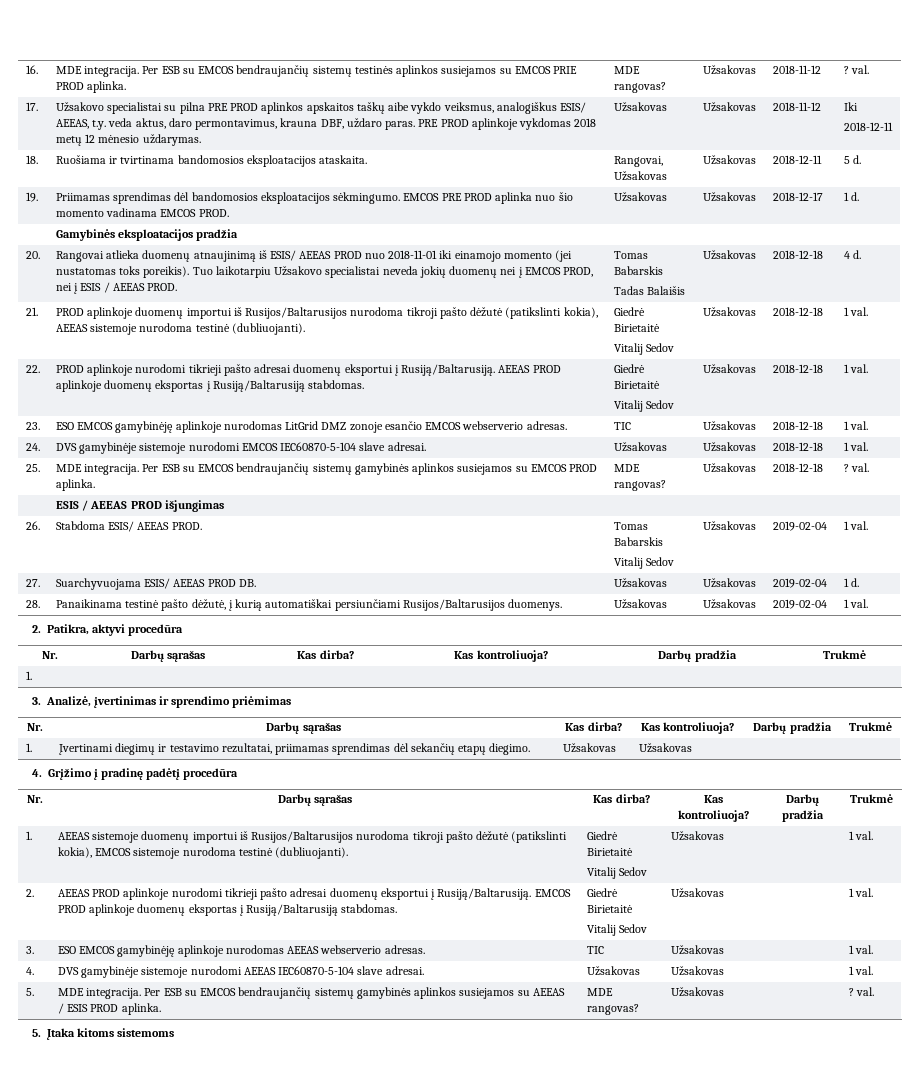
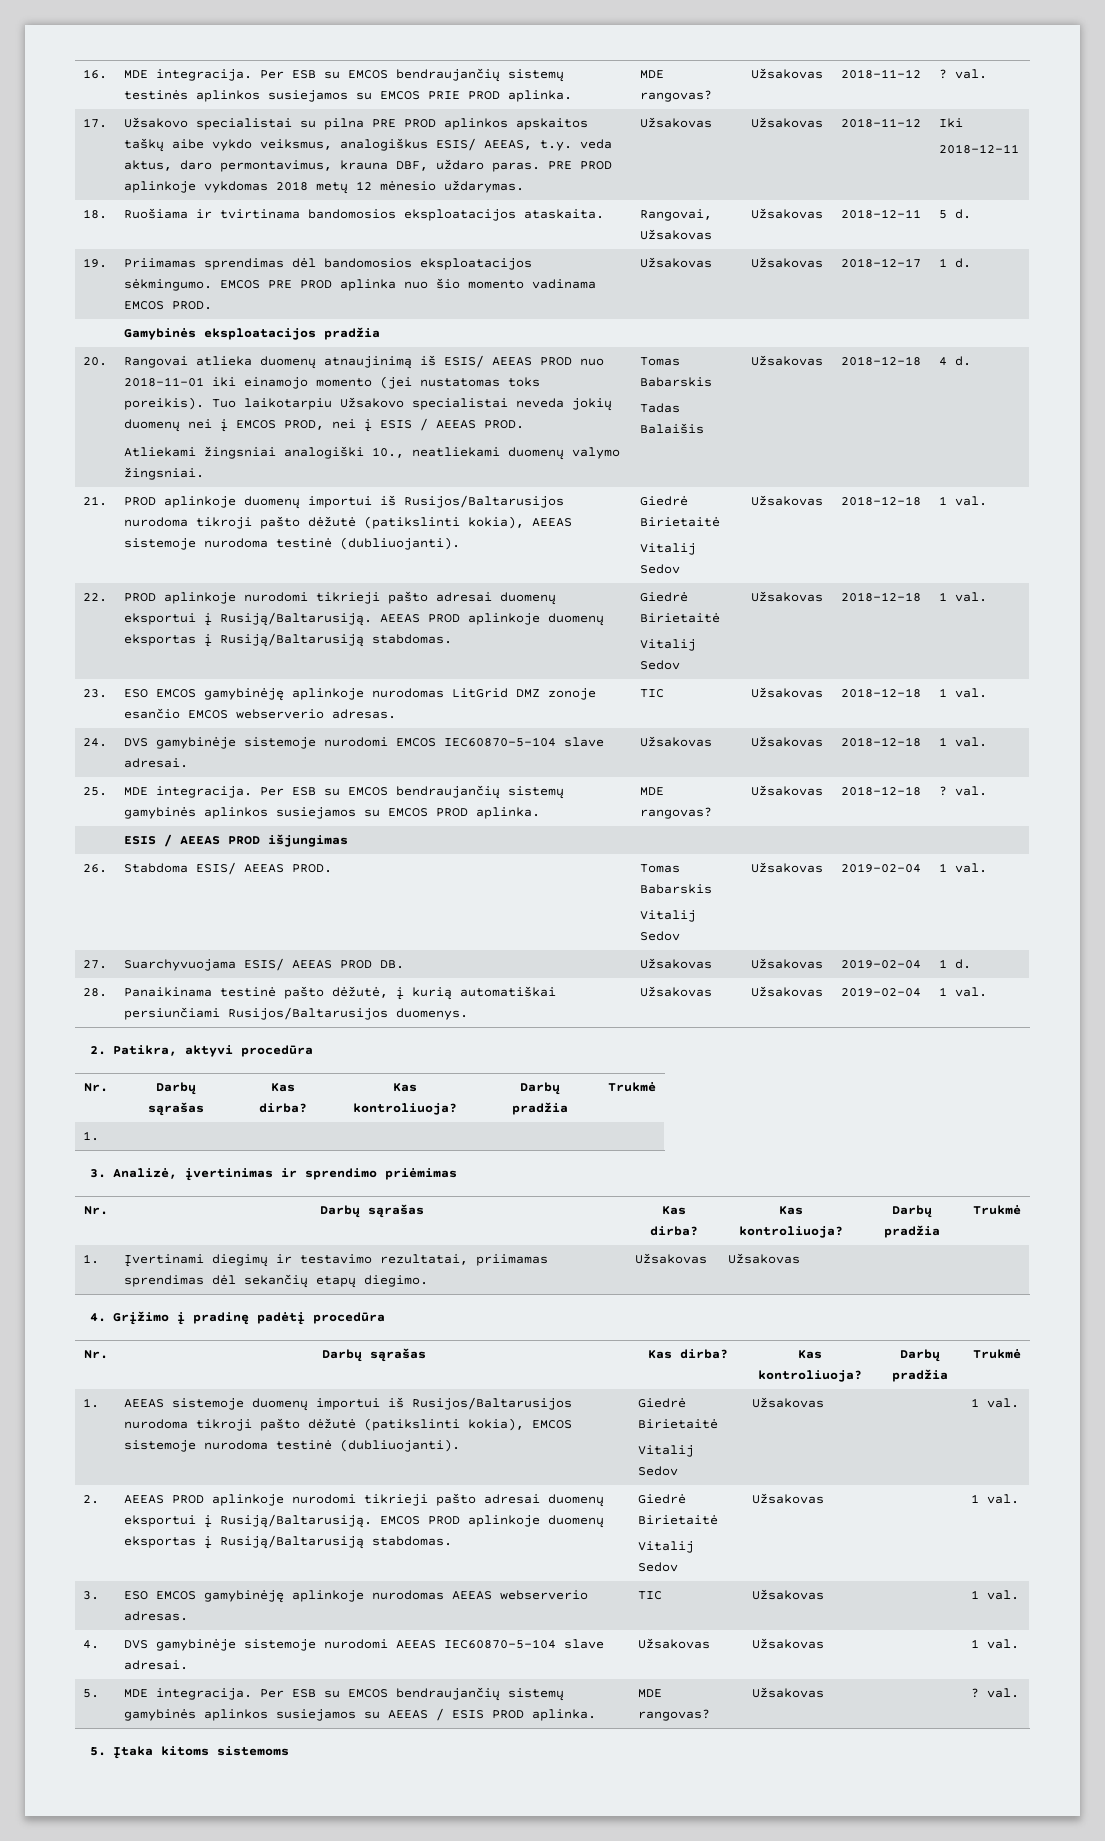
(178, 287) none -> [124,446,621,460] [124,467,205,480] // Atliekami žingsniai analogiški 10., neatliekami duomenų valymo žingsniai.

